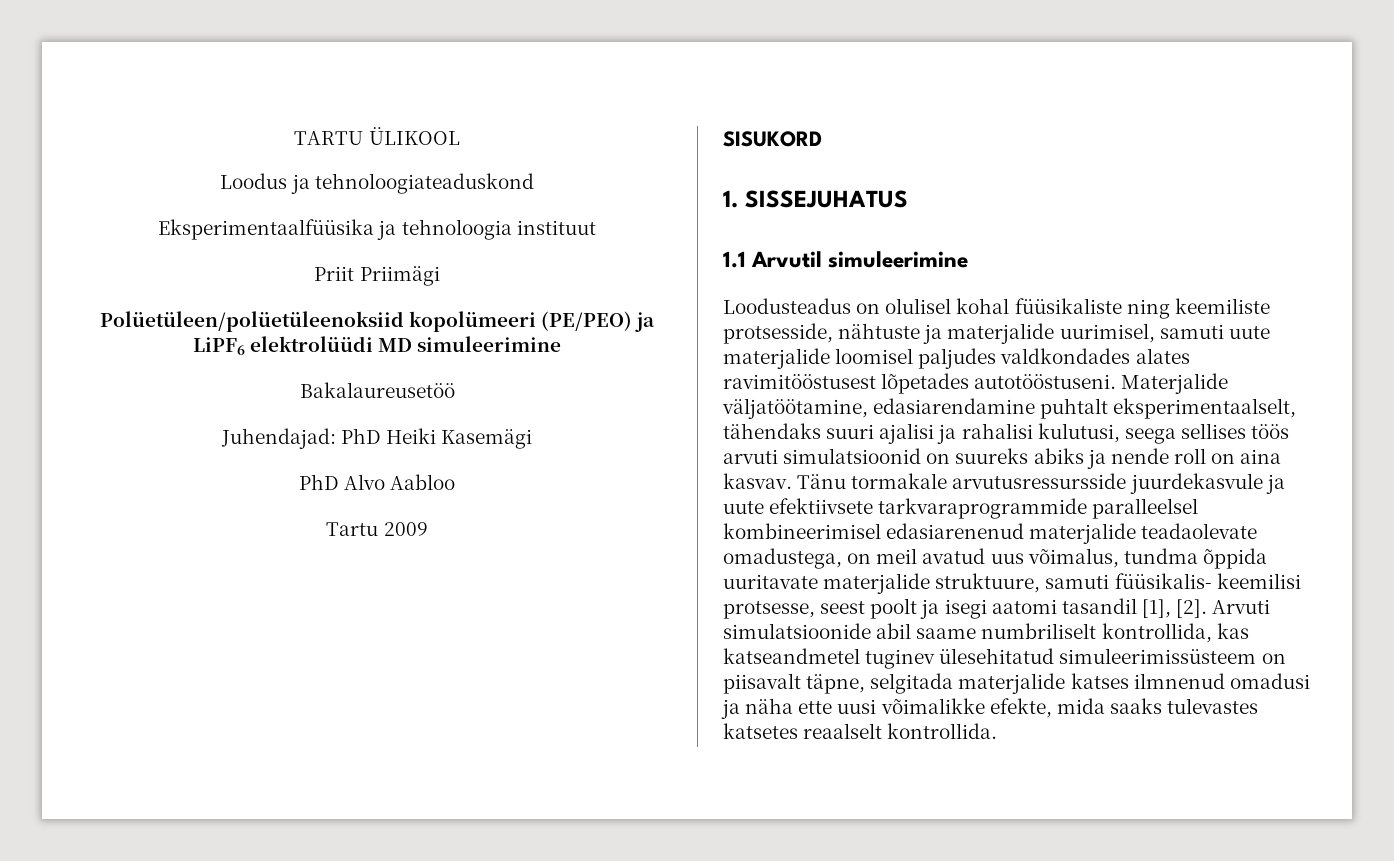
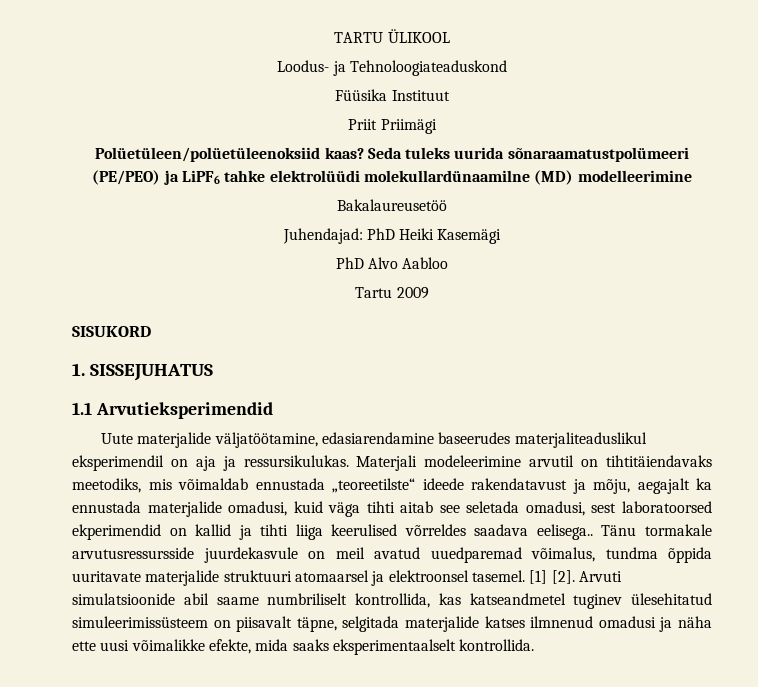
[220,173,534,194] [158,219,596,240] [314,266,440,286] [99,311,656,332] [192,336,562,355] Loodus ja tehnoloogiateaduskond // Eksperimentaalfüüsika ja tehnoloogia instituut // Priit Priimägi // Polüetüleen/polüetüleenoksiid kopolümeeri (PE/PEO) ja LiPF6 elektrolüüdi MD simuleerimine -> [277,60,507,76] [335,89,450,101] [348,119,437,134] [95,147,689,162] [92,170,692,185] Loodus- ja Tehnoloogiateaduskond // Füüsika Instituut // Priit Priimägi // Polüetüleen/polüetüleenoksiid kaas? Seda tuleks uurida sõnaraamatustpolümeeri (PE/PEO) ja LiPF6 tahke elektrolüüdi molekullardünaamilne (MD) modelleerimine
[751,251,969,268] [723,298,1270,319] [723,323,1270,344] [723,348,1190,369] [723,373,1229,394] [722,398,1297,419] [723,423,1290,444] [723,448,1282,469] [723,473,1285,494] [723,498,1199,519] [723,523,1258,544] [723,548,842,569] Arvutil simuleerimine // Loodusteadus on olulisel kohal füüsikaliste ning keemiliste protsesside, nähtuste ja materjalide uurimisel, samuti uute materjalide loomisel paljudes valdkondades alates ravimitööstusest lõpetades autotööstuseni. Materjalide väljatöötamine, edasiarendamine puhtalt eksperimentaalselt, tähendaks suuri ajalisi ja rahalisi kulutusi, seega sellises töös arvuti simulatsioonid on suureks abiks ja nende roll on aina kasvav. Tänu tormakale arvutusressursside juurdekasvule ja uute efektiivsete tarkvaraprogrammide paralleelsel kombineerimisel edasiarenenud materjalide teadaolevate omadustega, -> [95,402,273,419] [100,432,647,448] [72,455,713,471] [72,478,712,494] [72,501,712,517] [72,524,712,540] [72,547,298,563] Arvutieksperimendid // Uute materjalide väljatöötamine, edasiarendamine baseerudes materjaliteaduslikul eksperimendil on aja ja ressursikulukas. Materjali modeleerimine arvutil on tihtitäiendavaks meetodiks, mis võimaldab ennustada „teoreetilste“ ideede rakendatavust ja mõju, aegajalt ka ennustada materjalide omadusi, kuid väga tihti aitab see seletada omadusi, sest laboratoorsed ekperimendid on kallid ja tihti liiga keerulised võrreldes saadava eelisega.. Tänu tormakale arvutusressursside juurdekasvule
[990,553,1024,564] uus -> [430,547,522,563] uuedparemad
[935,573,1301,593] [723,598,1171,619] struktuure, samuti füüsikalis- keemilisi protsesse, seest poolt ja isegi aatomi tasandil [1], -> [223,570,548,586] struktuuri atomaarsel ja elektroonsel tasemel. [1]
[1167,698,1259,714] [723,723,883,739] tulevastes katsetes reaalselt -> [332,639,456,655] eksperimentaalselt

